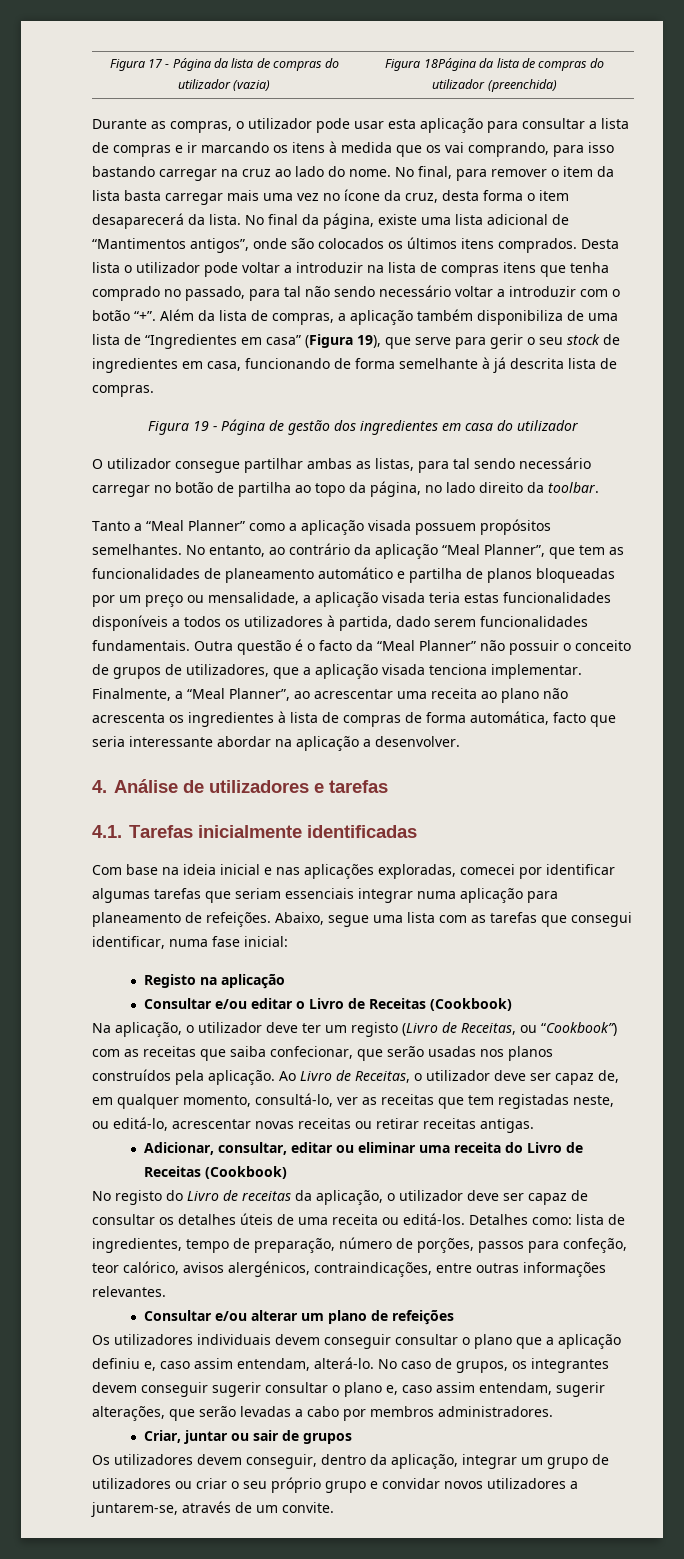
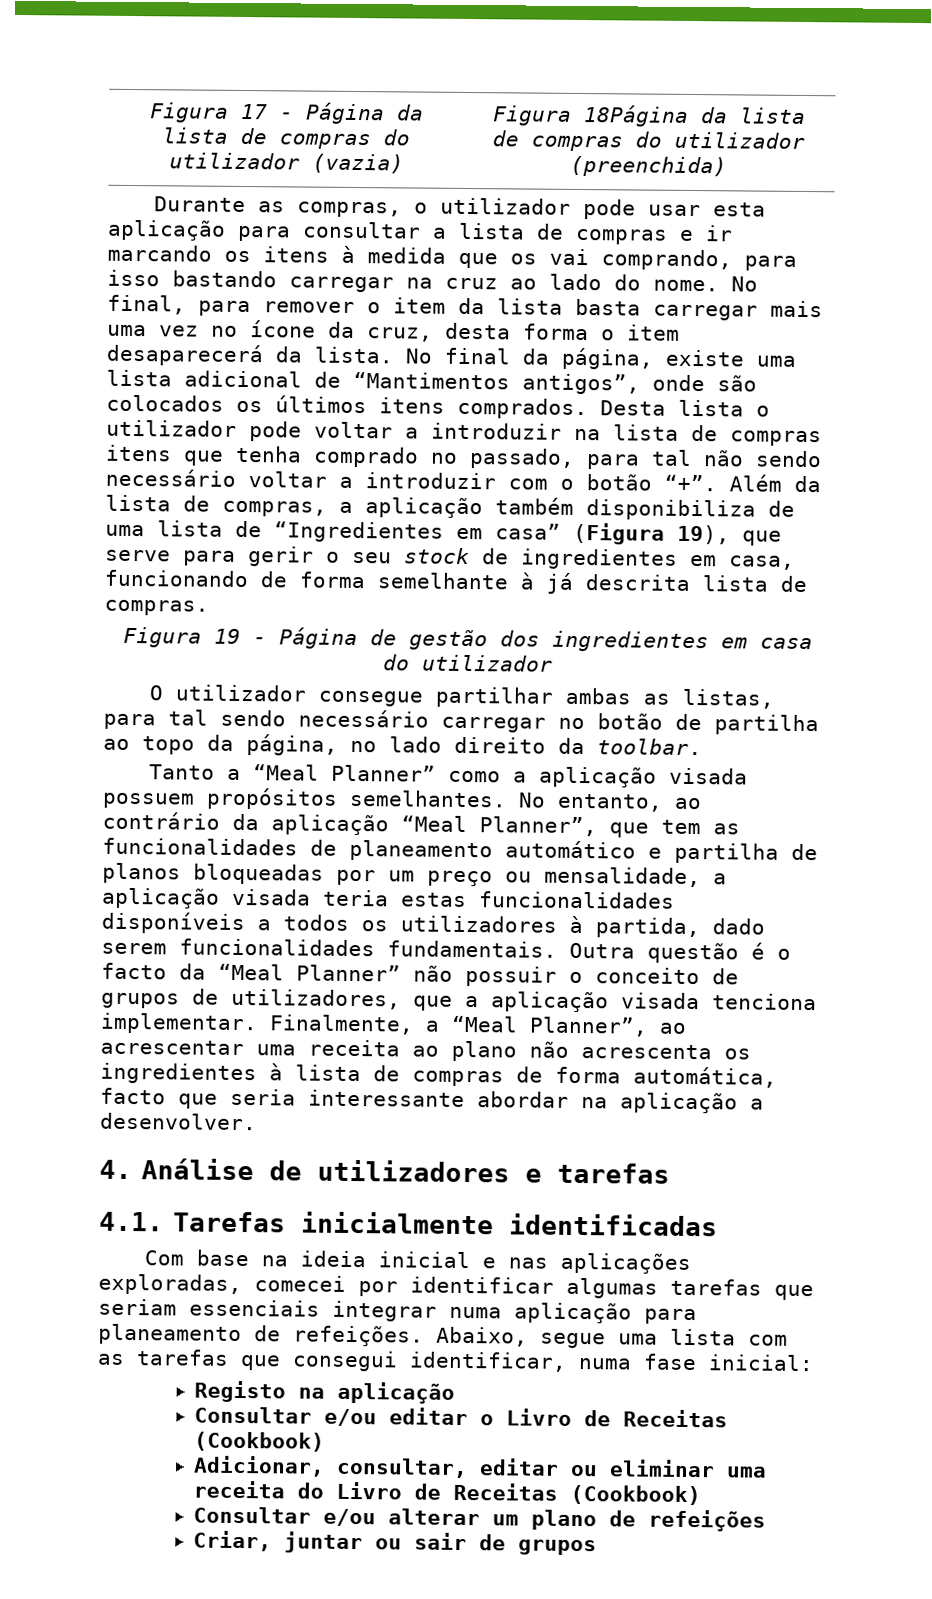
[92,1022,617,1037] [92,1046,553,1061] [92,1069,619,1085] [92,1093,614,1109] [92,1117,534,1133] // Na aplicação, o utilizador deve ter um registo (Livro de Receitas, ou “Cookbook”) com as receitas que saiba confecionar, que serão usadas nos planos construídos pela aplicação. Ao Livro de Receitas, o utilizador deve ser capaz de, em qualquer momento, consultá-lo, ver as receitas que tem registadas neste, ou editá-lo, acrescentar novas receitas ou retirar receitas antigas. -> (326, 1441) none
[92,1190,588,1205] [92,1213,625,1225] [92,1237,627,1253] [92,1261,606,1277] [92,1286,166,1297] // No registo do Livro de receitas da aplicação, o utilizador deve ser capaz de consultar os detalhes úteis de uma receita ou editá-los. Detalhes como: lista de ingredientes, tempo de preparação, número de porções, passos para confeção, teor calórico, avisos alergénicos, contraindicações, entre outras informações relevantes. -> (702, 1495) none
[92,1334,621,1349] [92,1357,609,1373] [92,1382,605,1397] [92,1406,553,1421] // Os utilizadores individuais devem conseguir consultar o plano que a aplicação definiu e, caso assim entendam, alterá-lo. No caso de grupos, os integrantes devem conseguir sugerir consultar o plano e, caso assim entendam, sugerir alterações, que serão levadas a cabo por membros administradores. -> (767, 1520) none
[92,1454,609,1469] [92,1477,578,1493] [91,1501,334,1517] // Os utilizadores devem conseguir, dentro da aplicação, integrar um grupo de utilizadores ou criar o seu próprio grupo e convidar novos utilizadores a juntarem-se, através de um convite. -> (598, 1547) none

